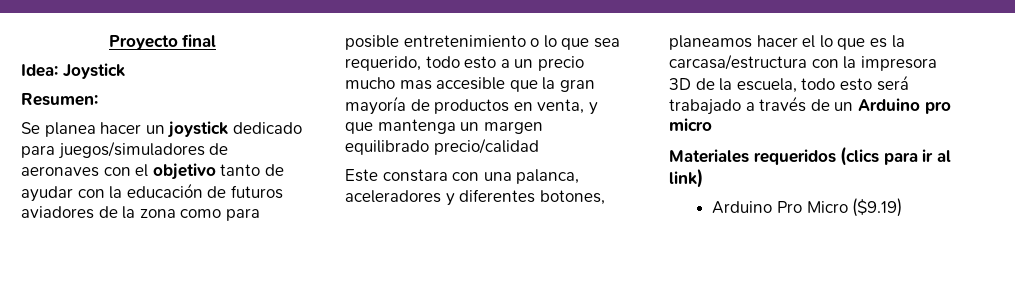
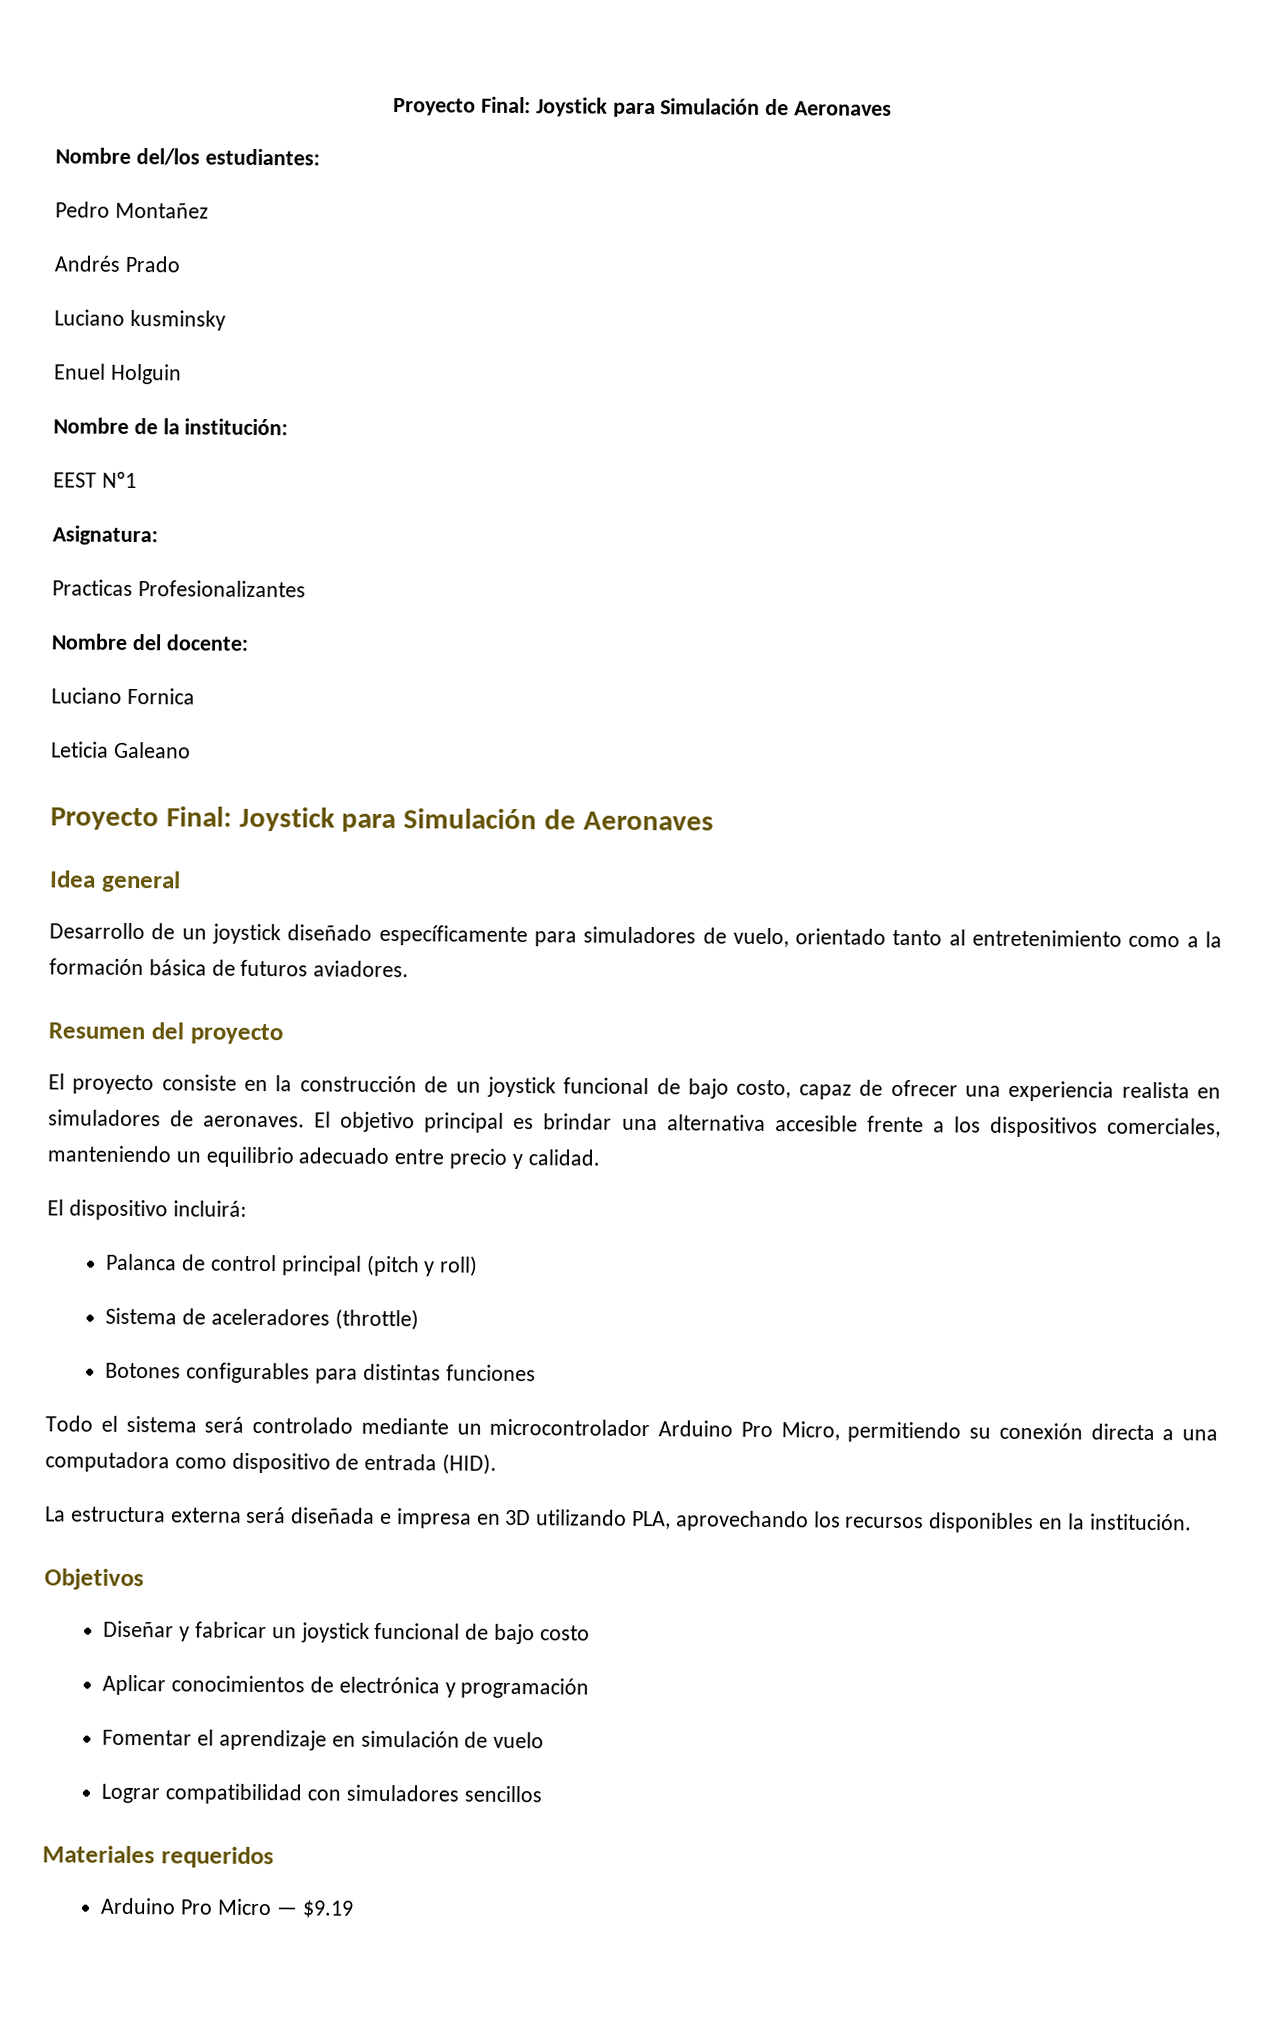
[108,34,217,50] [21,63,125,79] [21,93,98,106] [21,121,302,138] [21,141,229,159] [21,163,284,180] [21,183,283,202] [21,206,260,221] [345,35,620,50] [345,56,584,71] [345,77,595,92] [345,96,598,115] [345,119,543,134] [345,138,539,155] [345,169,580,184] [345,189,605,206] [669,35,905,50] [669,54,937,71] [669,75,909,93] [669,96,951,115] [669,118,712,131] [669,146,951,166] [669,168,703,188] Proyecto final // Idea: Joystick // Resumen: // Se planea hacer un joystick dedicado para juegos/simuladores de aeronaves con el objetivo tanto de ayudar con la educación de futuros aviadores de la zona como para posible entretenimiento o lo que sea requerido, todo esto a un precio mucho mas accesible que la gran mayoría de productos en venta, y que mantenga un margen equilibrado precio/calidad // Este constara con una palanca, aceleradores y diferentes botones, planeamos hacer el lo que es la carcasa/estructura con la impresora 3D de la escuela, todo esto será trabajado a través de un Arduino pro micro // Materiales requeridos (clics para ir al link) -> [393,96,892,118] [55,147,320,166] [55,201,209,219] [54,255,180,273] [54,309,226,331] [54,363,182,385] [53,417,289,436] [53,471,137,489] [52,525,158,546] [52,579,306,598] [51,633,249,651] [51,687,195,705] [51,741,191,759] [50,806,714,833] [50,870,181,893] [49,922,1222,948] [49,958,410,978] [48,1022,283,1045] [48,1073,1221,1102] [48,1109,1222,1138] [47,1145,600,1170] [47,1199,247,1221] [106,1253,479,1277] [105,1307,419,1331] [105,1362,536,1384] [45,1415,1218,1443] [45,1451,498,1475] [45,1506,1192,1534] [44,1568,144,1591] [103,1620,590,1645] [102,1674,590,1699] [102,1729,545,1751] [101,1783,542,1805] [42,1845,274,1869] Proyecto Final: Joystick para Simulación de Aeronaves // Nombre del/los estudiantes: // Pedro Montañez // Andrés Prado // Luciano kusminsky // Enuel Holguin // Nombre de la institución: // EEST Nº1 // Asignatura: // Practicas Profesionalizantes // Nombre del docente: // Luciano Fornica // Leticia Galeano // Proyecto Final: Joystick para Simulación de Aeronaves // Idea general // Desarrollo de un joystick diseñado específicamente para simuladores de vuelo, orientado tanto al entretenimiento como a la formación básica de futuros aviadores. // Resumen del proyecto // El proyecto consiste en la construcción de un joystick funcional de bajo costo, capaz de ofrecer una experiencia realista en simuladores de aeronaves. El objetivo principal es brindar una alternativa accesible frente a los dispositivos comerciales, manteniendo un equilibrio adecuado entre precio y calidad. // El dispositivo incluirá: // Palanca de control principal (pitch y roll) // Sistema de aceleradores (throttle) // Botones configurables para distintas funciones // Todo el sistema será controlado mediante un microcontrolador Arduino Pro Micro, permitiendo su conexión directa a una computadora como dispositivo de entrada (HID). // La estructura externa será diseñada e impresa en 3D utilizando PLA, aprovechando los recursos disponibles en la institución. // Objetivos // Diseñar y fabricar un joystick funcional de bajo costo // Aplicar conocimientos de electrónica y programación // Fomentar el aprendizaje en simulación de vuelo // Lograr compatibilidad con simuladores sencillos // Materiales requeridos
[852,198,903,217] ($9.19) -> [275,1900,354,1918] — $9.19

